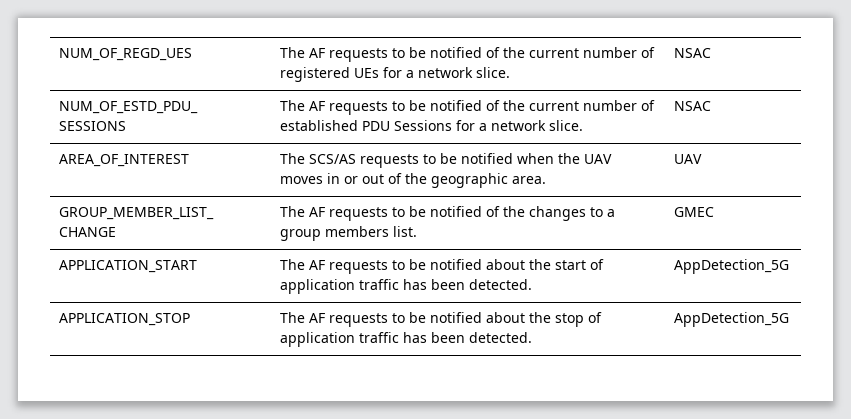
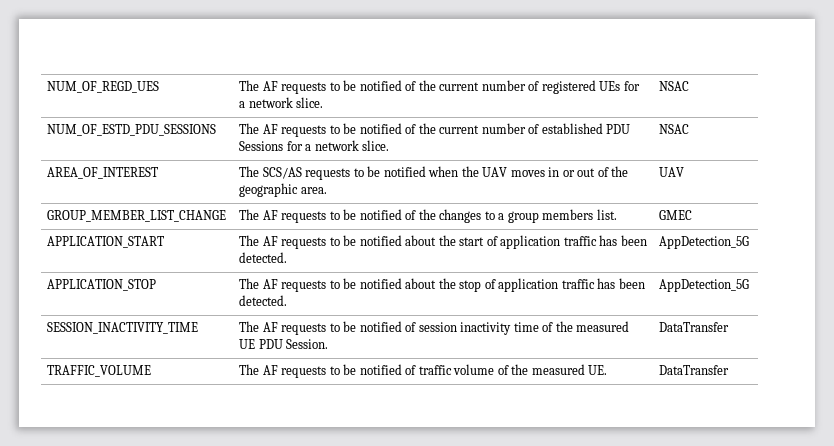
(790, 319) none -> [47,322,199,334] [239,321,630,335] [239,339,329,349] [659,322,730,332] [47,365,152,377] [239,364,608,378] [659,365,730,375] // SESSION_INACTIVITY_TIME | The AF requests to be notified of session inactivity time of the measured UE PDU Session. | DataTransfer // TRAFFIC_VOLUME | The AF requests to be notified of traffic volume of the measured UE. | DataTransfer

